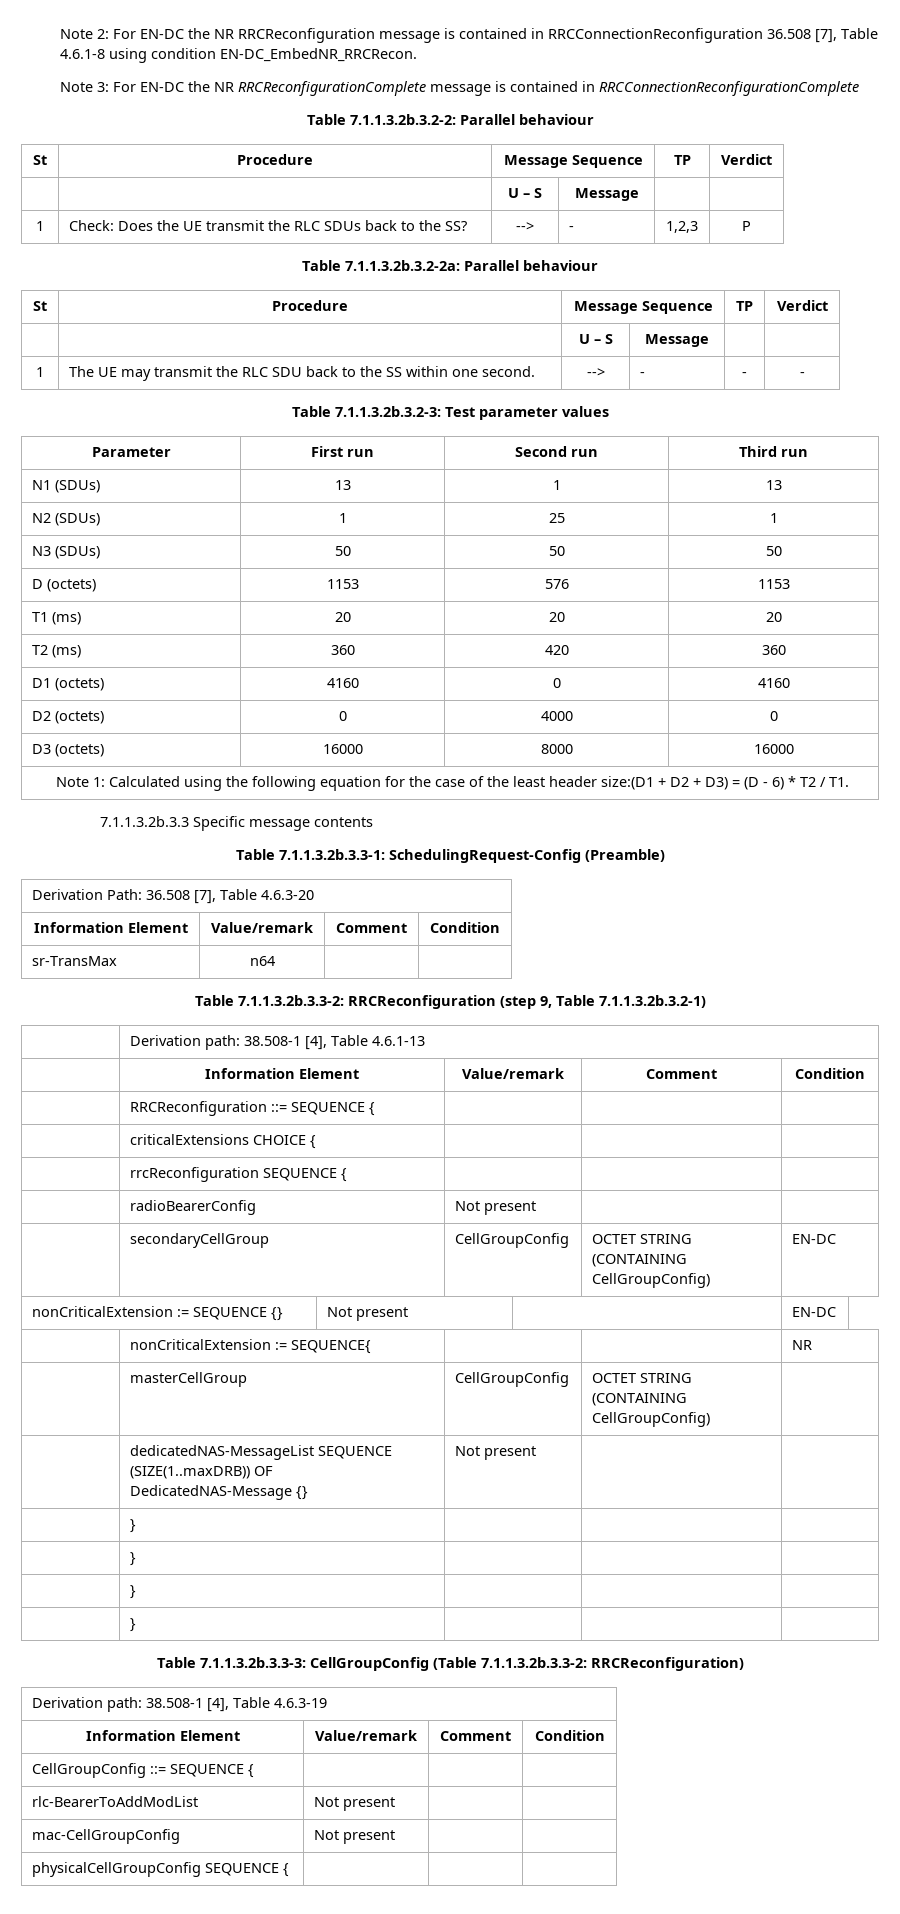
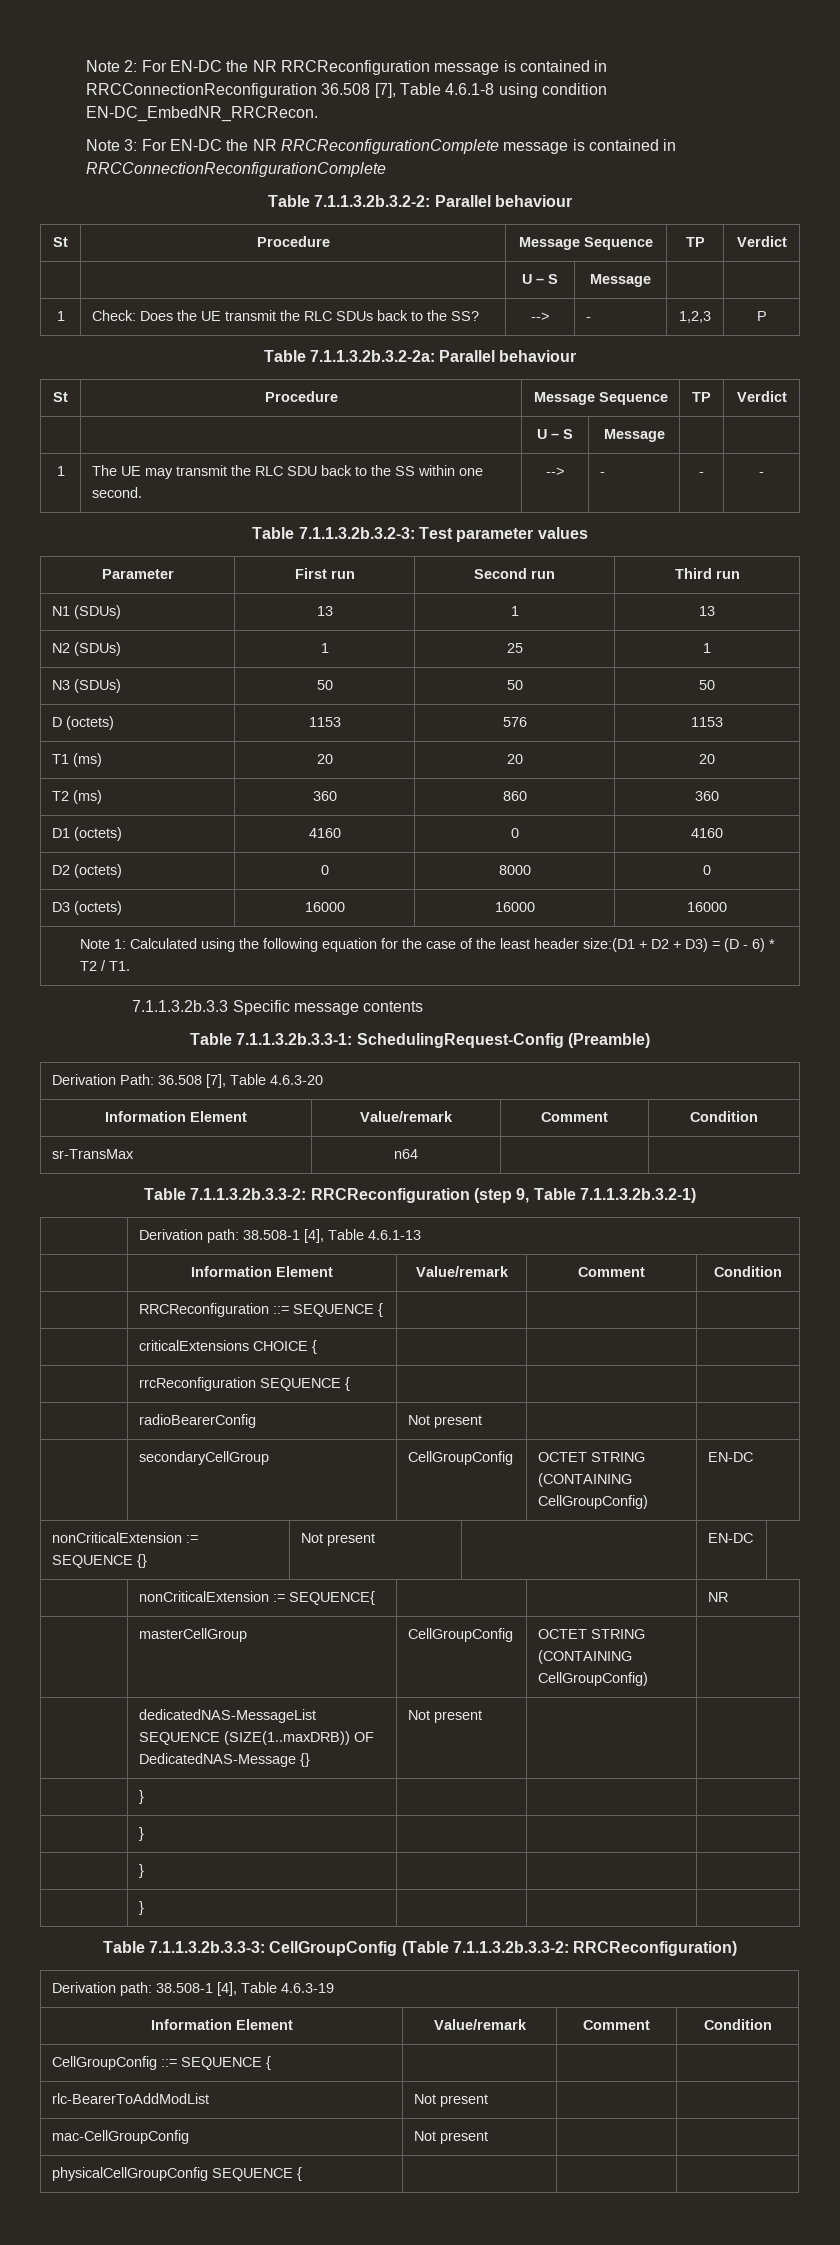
[544,645,569,655] 420 -> [502,791,527,801] 860
[540,711,573,721] 4000 -> [498,865,531,875] 8000
[540,744,573,754] 8000 -> [494,902,535,912] 16000

